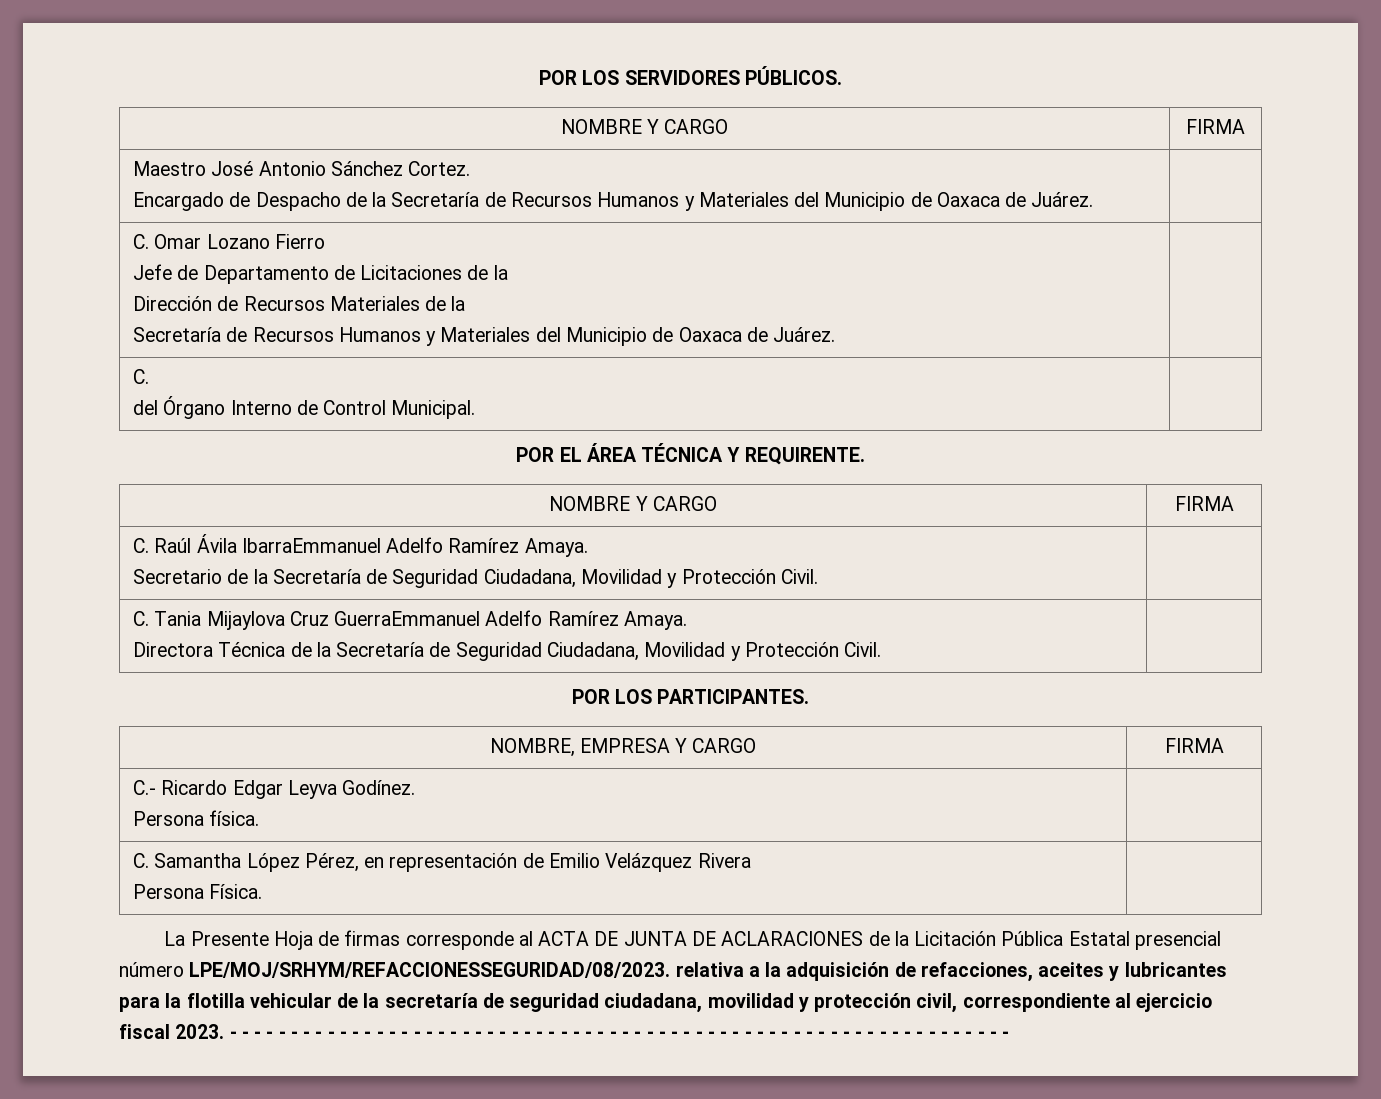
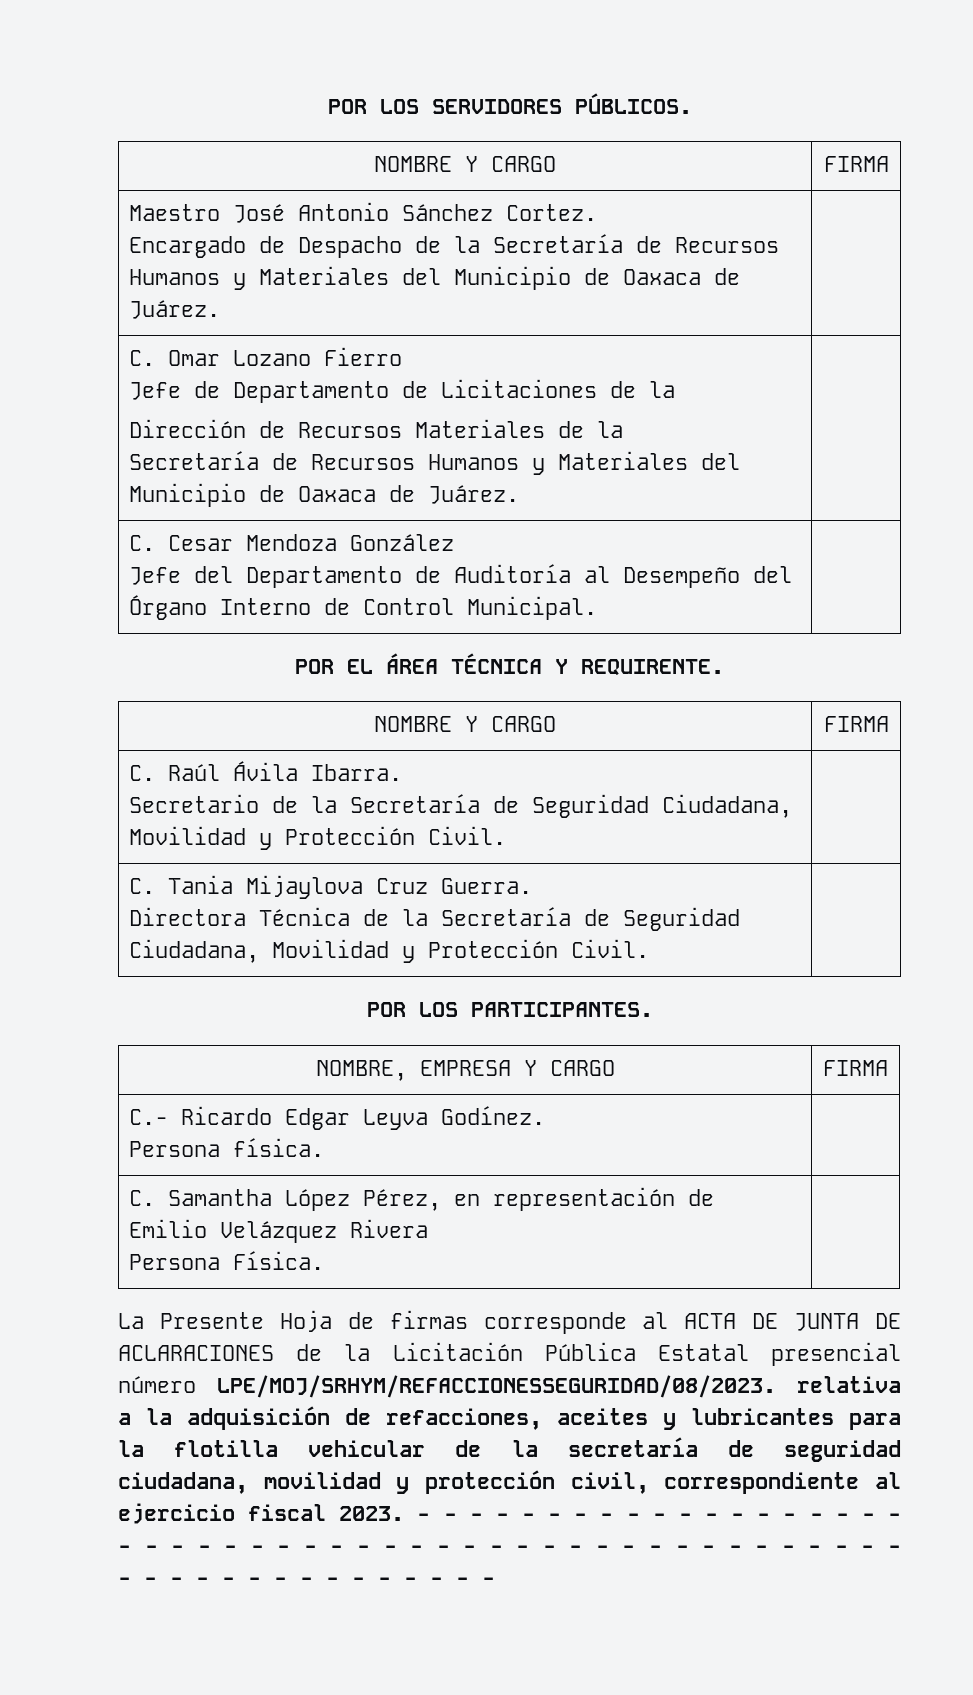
(150, 376) // -> [168,534,455,551] [129,564,741,588] Cesar Mendoza González // Jefe del Departamento de Auditoría al Desempeño
[241,537,588,557] IbarraEmmanuel Adelfo Ramírez Amaya. -> [311,764,403,781] Ibarra.
[334,610,688,630] GuerraEmmanuel Adelfo Ramírez Amaya. -> [441,878,533,894] Guerra.

